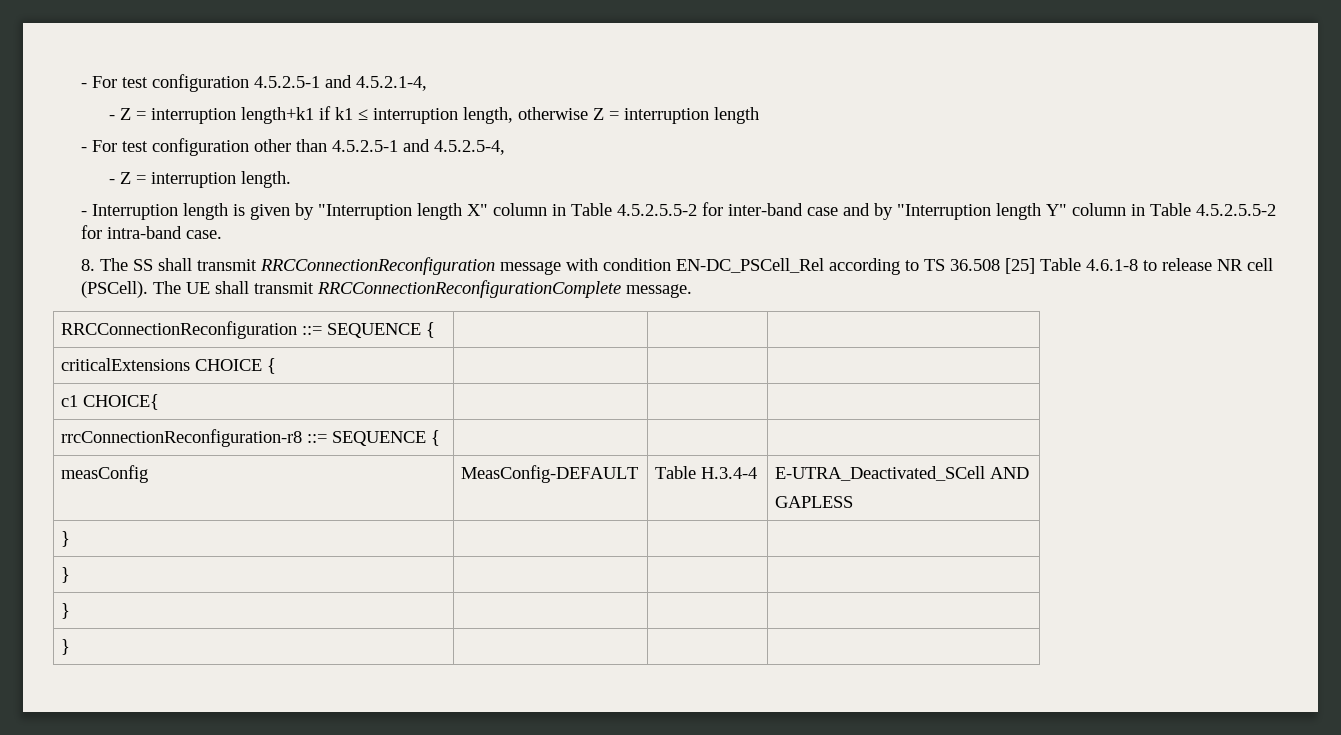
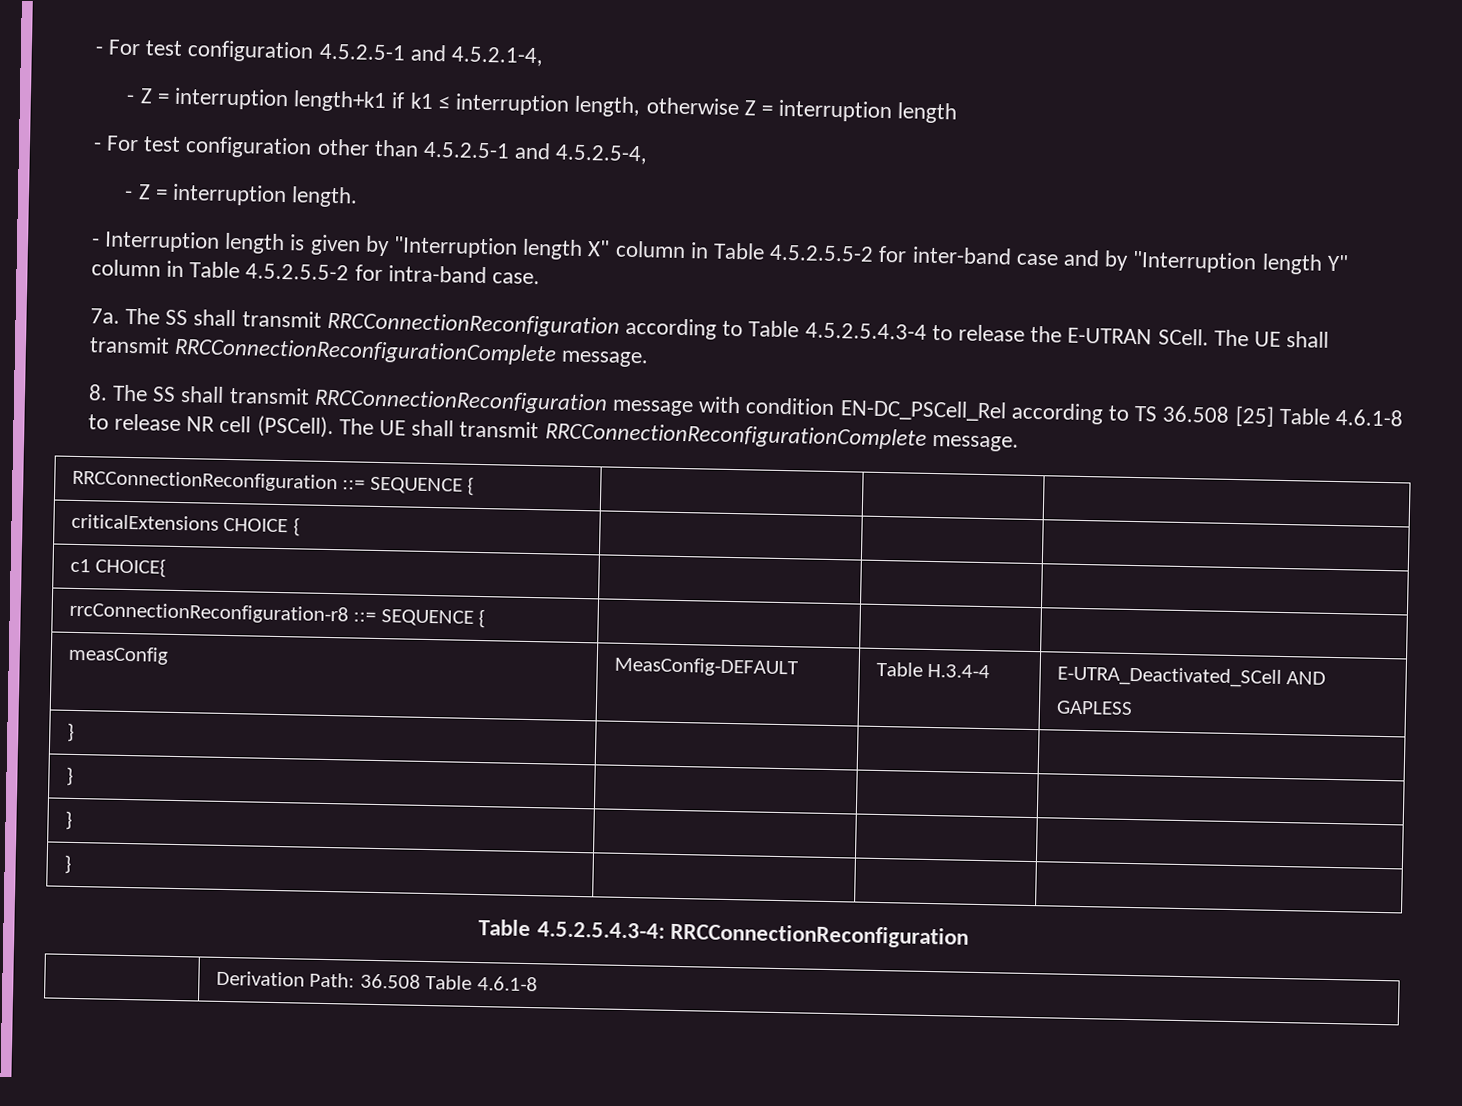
(223, 234) none -> [89,307,1330,348] [88,336,649,368] // 7a. The SS shall transmit RRCConnectionReconfiguration according to Table 4.5.2.5.4.3-4 to release the E-UTRAN SCell. The UE shall transmit RRCConnectionReconfigurationComplete message.
(70, 647) none -> [478,919,969,949] [215,970,538,992] // Table 4.5.2.5.4.3-4: RRCConnectionReconfiguration // | Derivation Path: 36.508 Table 4.6.1-8

